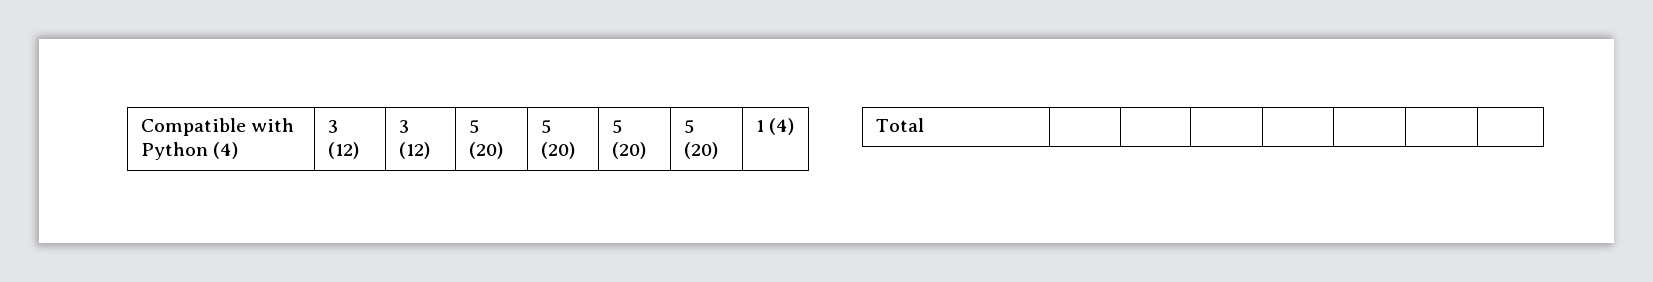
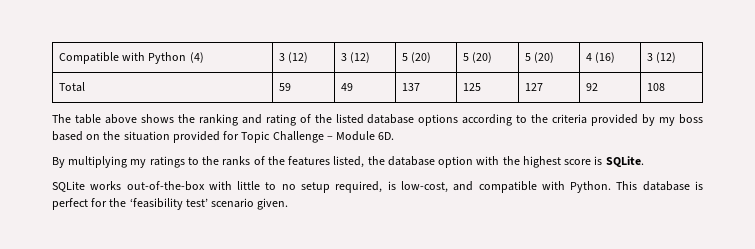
[684,120,695,133] [684,142,719,159] [756,118,795,135] [876,118,925,132] 5 (20) | 1 (4) // Total | | | | | | | -> [585,52,616,63] [646,52,677,63] [58,82,85,92] [278,83,291,91] [340,83,353,91] [401,83,420,91] [462,83,481,91] [524,83,543,91] [585,83,598,91] [646,83,665,91] [52,114,703,126] [52,131,395,143] [52,156,644,168] [52,181,703,193] [52,198,289,210] 4 (16) | 3 (12) // Total | 59 | 49 | 137 | 125 | 127 | 92 | 108 // The table above shows the ranking and rating of the listed database options according to the criteria provided by my boss based on the situation provided for Topic Challenge – Module 6D. // By multiplying my ratings to the ranks of the features listed, the database option with the highest score is SQLite. // SQLite works out-of-the-box with little to no setup required, is low-cost, and compatible with Python. This database is perfect for the ‘feasibility test’ scenario given.

